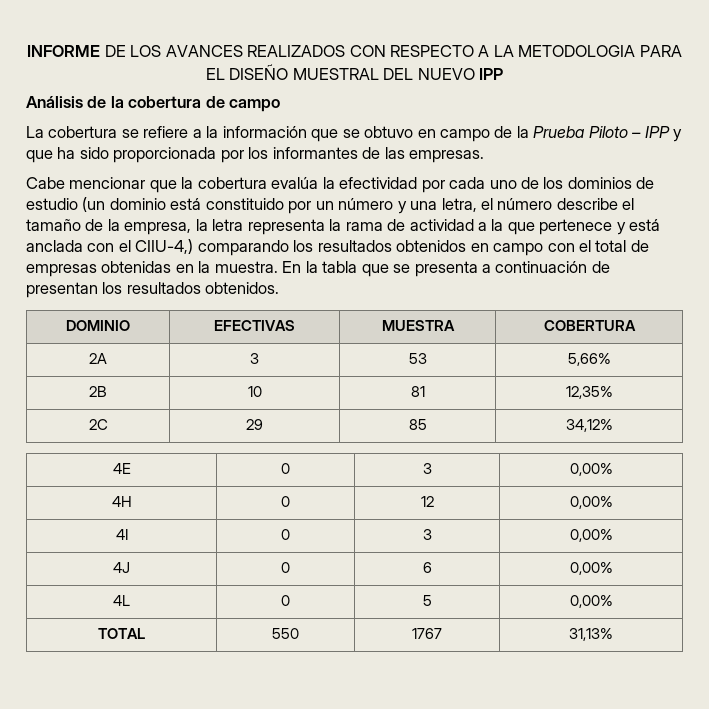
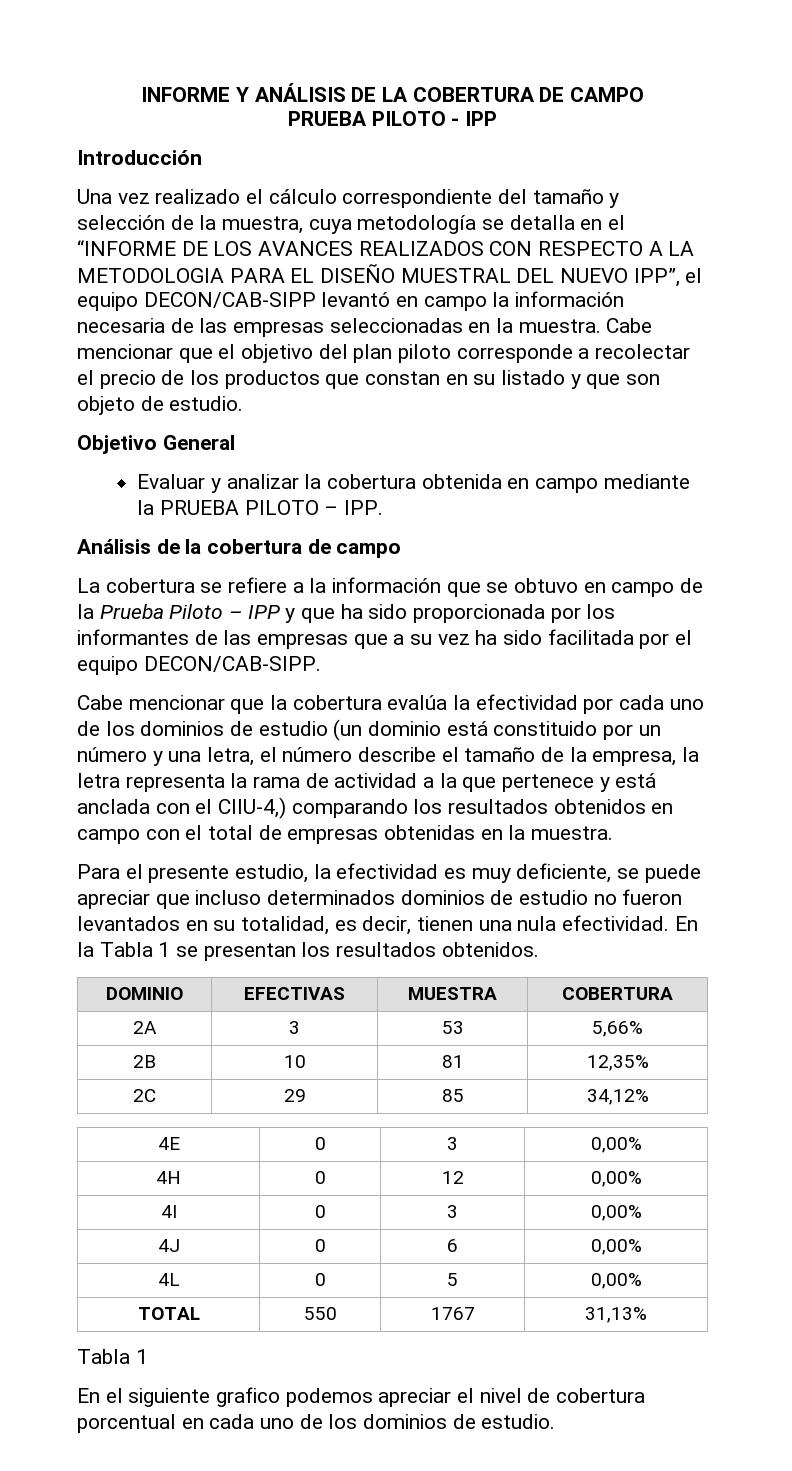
(101, 51) none -> [235,83,644,102] [287,111,498,126] [77,150,202,165] [77,189,620,208] [77,215,626,234] [77,240,176,256] Y ANÁLISIS DE LA COBERTURA DE CAMPO // PRUEBA PILOTO - IPP // Introducción // Una vez realizado el cálculo correspondiente del tamaño y selección de la muestra, cuya metodología se detalla en el “INFORME
[479,68,504,80] IPP -> [633,268,703,287] [77,291,625,311] [77,318,653,337] [77,344,691,363] [77,370,661,389] [77,396,244,415] [77,435,235,454] [137,474,690,493] [137,500,383,515] IPP”, el equipo DECON/CAB-SIPP levantó en campo la información necesaria de las empresas seleccionadas en la muestra. Cabe mencionar que el objetivo del plan piloto corresponde a recolectar el precio de los productos que constan en su listado y que son objeto de estudio. // Objetivo General // Evaluar y analizar la cobertura obtenida en campo mediante la PRUEBA PILOTO – IPP.
[409,150,485,163] empresas. -> [257,629,693,649] [77,656,321,675] empresas que a su vez ha sido facilitada por el equipo DECON/CAB-SIPP.
[282,261,610,277] En la tabla que se presenta a continuación de -> [77,863,701,883] [77,889,683,909] [77,915,698,935] [77,942,199,957] // Para el presente estudio, la efectividad es muy deficiente, se puede apreciar que incluso determinados dominios de estudio no fueron levantados en su totalidad, es decir, tienen una nula efectividad. En la Tabla 1 se
(613, 634) none -> [77,1349,148,1364] [77,1387,646,1407] [77,1414,556,1433] // Tabla 1 // En el siguiente grafico podemos apreciar el nivel de cobertura porcentual en cada uno de los dominios de estudio.

